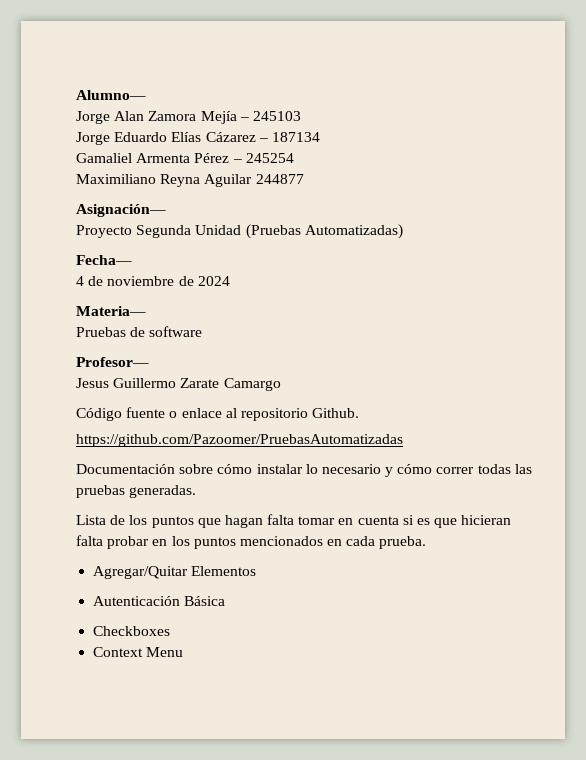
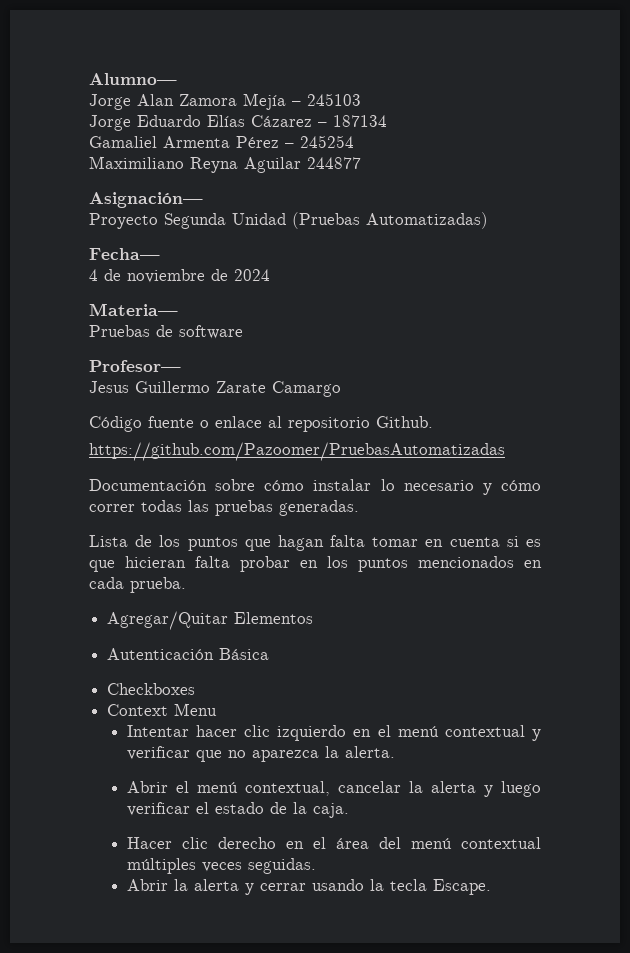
(184, 652) none -> [126,725,542,741] [126,746,395,762] [126,781,541,797] [126,802,349,818] [126,837,541,849] [126,858,316,874] [126,879,491,895] // Intentar hacer clic izquierdo en el menú contextual y verificar que no aparezca la alerta. // Abrir el menú contextual, cancelar la alerta y luego verificar el estado de la caja. // Hacer clic derecho en el área del menú contextual múltiples veces seguidas. // Abrir la alerta y cerrar usando la tecla Escape.

